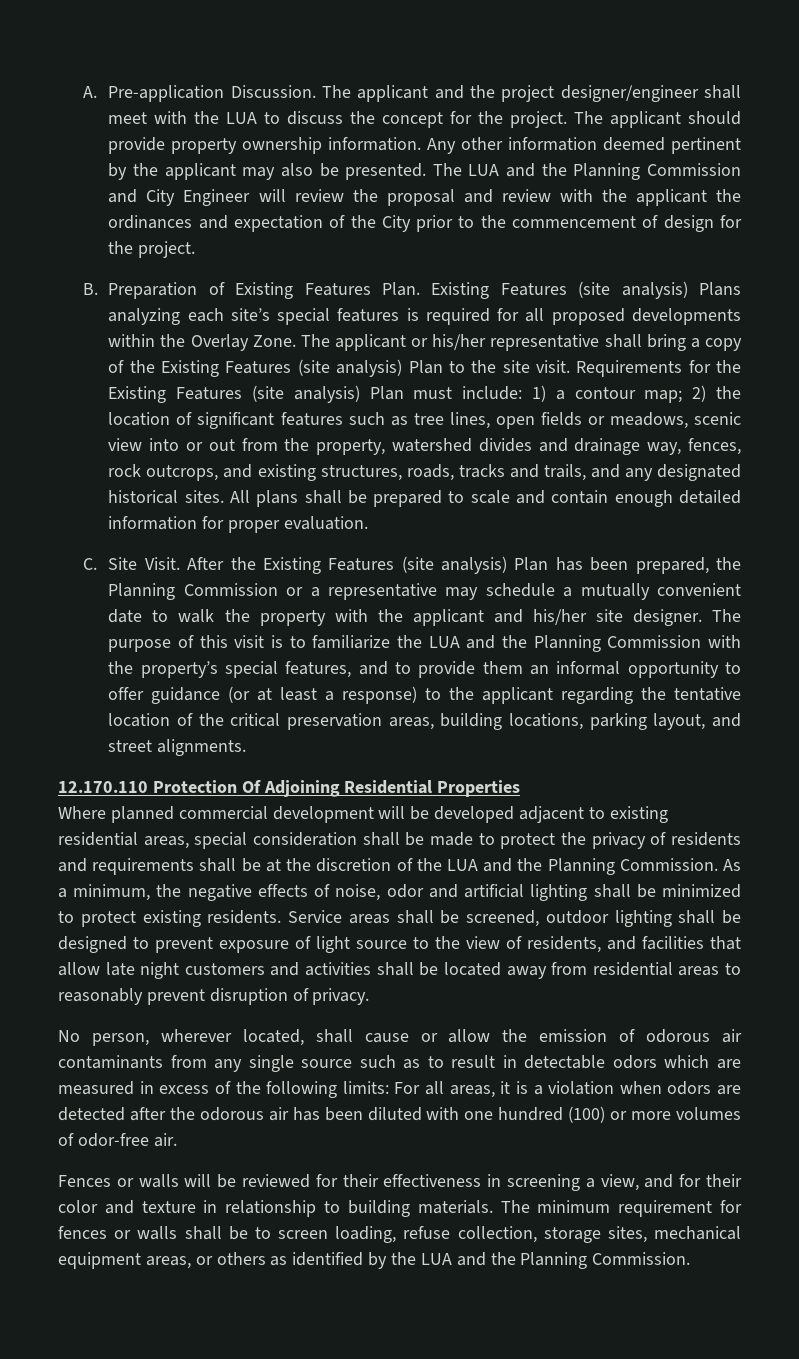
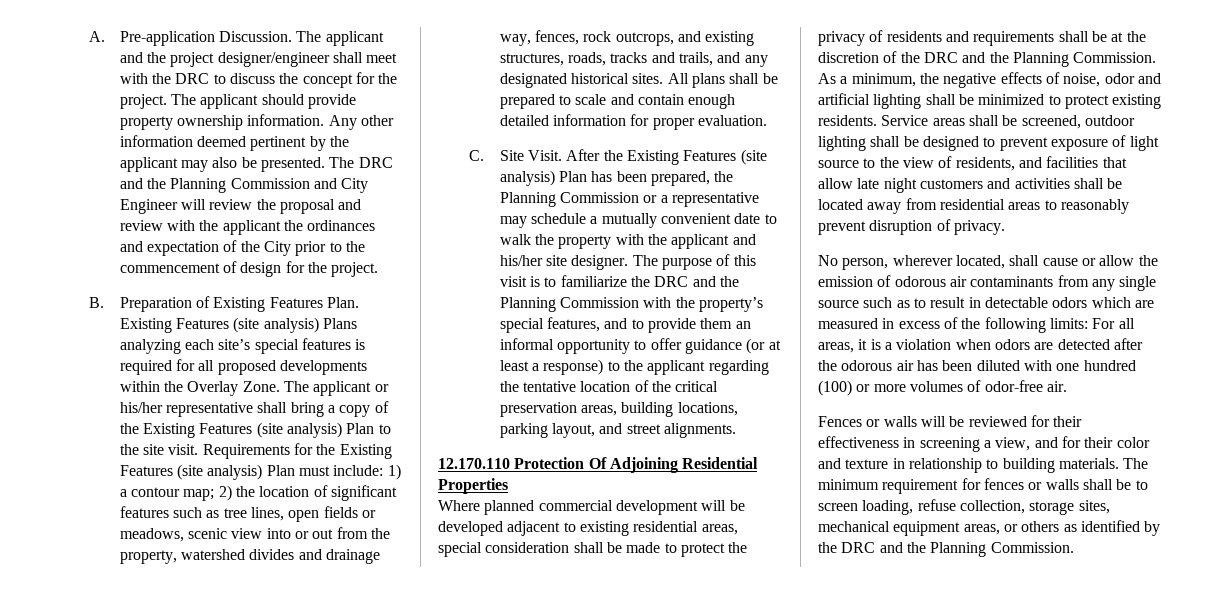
[226,112,258,124] LUA -> [175,73,210,84] DRC
[468,164,500,176] LUA -> [358,157,393,168] DRC
[428,636,460,648] LUA -> [654,276,689,287] DRC
[446,859,478,871] LUA -> [923,52,958,63] DRC
[420,1253,452,1265] LUA -> [841,542,876,553] DRC

